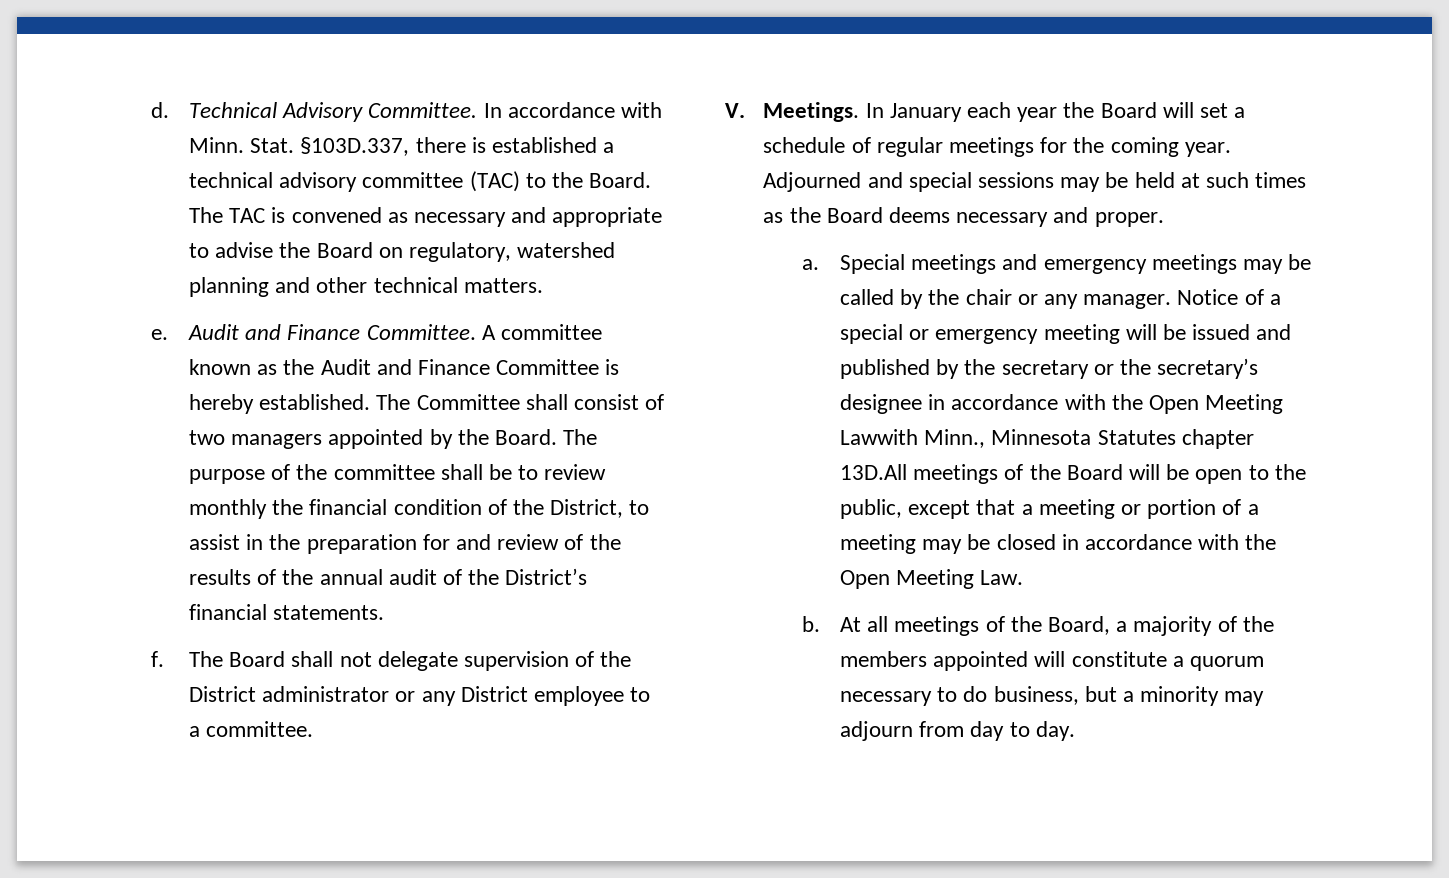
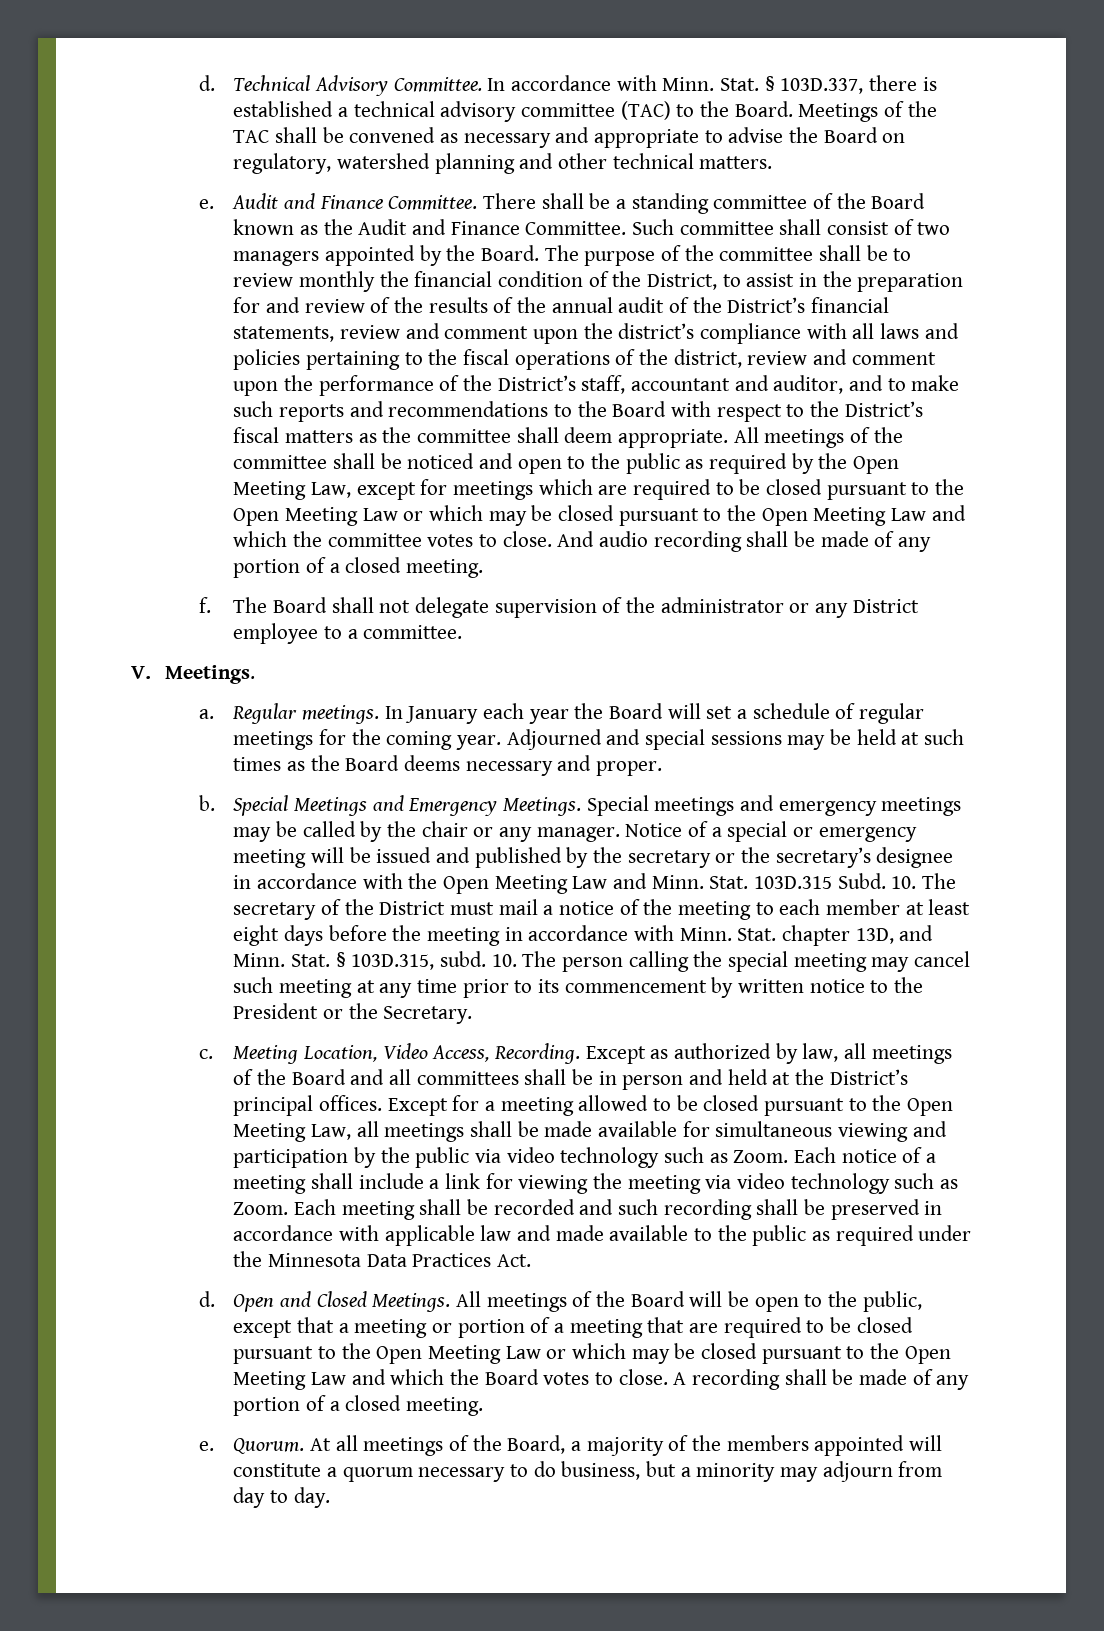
[300,137,410,156] §103D.337, -> [764,76,864,94] § 103D.337,
[188,207,286,223] The TAC is -> [798,101,937,122] [233,127,344,143] Meetings of the TAC shall be
[481,324,602,340] A committee -> [483,193,926,214] There shall be a standing committee of the Board
[496,359,620,375] [188,394,520,414] Committee is hereby established. The Committee -> [525,219,774,235] Committee. Such committee
[273,605,385,620] statements. -> [233,323,959,344] [233,349,936,370] [233,375,960,396] [233,401,923,422] [233,427,903,448] [233,453,900,474] [233,479,965,500] [233,505,966,526] [233,531,932,552] [233,557,484,578] statements, review and comment upon the district’s compliance with all laws and policies pertaining to the fiscal operations of the district, review and comment upon the performance of the District’s staff, accountant and auditor, and to make such reports and recommendations to the Board with respect to the District’s fiscal matters as the committee shall deem appropriate. All meetings of the committee shall be noticed and open to the public as required by the Open Meeting Law, except for meetings which are required to be closed pursuant to the Open Meeting Law or which may be closed pursuant to the Open Meeting Law and which the committee votes to close. And audio recording shall be made of any portion of a closed meeting.
[188,686,256,702] District -> (656, 605) none
(860, 112) none -> [199,703,379,724] // a. Regular meetings.
[801,259,819,270] a. -> [199,795,582,816] b. Special Meetings and Emergency Meetings.
[839,429,1254,449] [839,464,907,480] Lawwith Minn., Minnesota Statutes chapter 13D.All -> [572,873,957,889] [233,899,971,920] [233,925,934,946] [233,951,971,972] [233,977,924,998] [233,1003,473,1024] [199,1043,952,1064] [233,1069,908,1090] [233,1095,954,1116] [233,1121,947,1142] [233,1147,937,1168] [233,1173,959,1194] [233,1199,943,1220] [233,1225,972,1246] [233,1251,532,1267] [199,1291,482,1312] Law and Minn. Stat. 103D.315 Subd. 10. The secretary of the District must mail a notice of the meeting to each member at least eight days before the meeting in accordance with Minn. Stat. chapter 13D, and Minn. Stat. § 103D.315, subd. 10. The person calling the special meeting may cancel such meeting at any time prior to its commencement by written notice to the President or the Secretary. // c. Meeting Location, Video Access, Recording. Except as authorized by law, all meetings of the Board and all committees shall be in person and held at the District’s principal offices. Except for a meeting allowed to be closed pursuant to the Open Meeting Law, all meetings shall be made available for simultaneous viewing and participation by the public via video technology such as Zoom. Each notice of a meeting shall include a link for viewing the meeting via video technology such as Zoom. Each meeting shall be recorded and such recording shall be preserved in accordance with applicable law and made available to the public as required under the Minnesota Data Practices Act. // d. Open and Closed Meetings. All
[922,534,1277,554] [839,569,1024,589] [801,616,820,632] may be closed in accordance with the Open Meeting Law. // b. -> [647,1317,913,1338] [233,1343,951,1364] [233,1369,970,1390] [233,1395,484,1416] [199,1438,305,1454] that are required to be closed pursuant to the Open Meeting Law or which may be closed pursuant to the Open Meeting Law and which the Board votes to close. A recording shall be made of any portion of a closed meeting. // e. Quorum.

